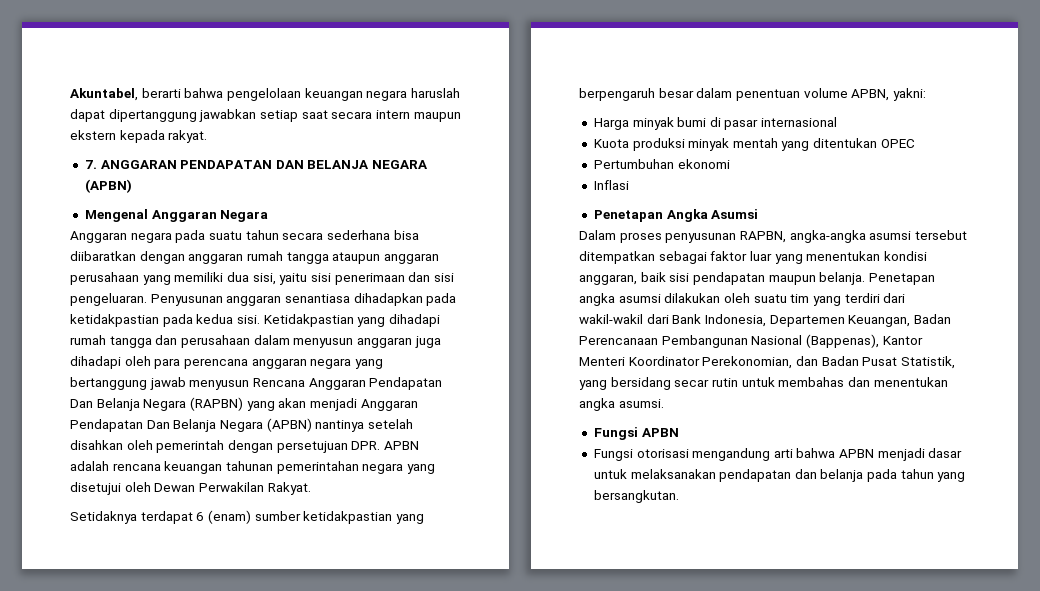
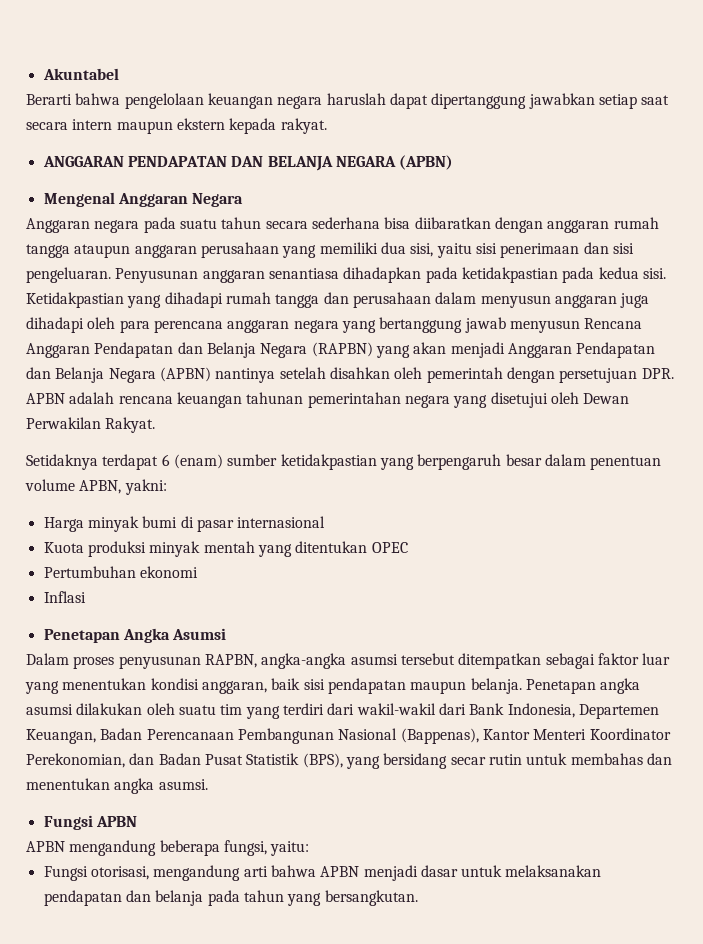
[70,88,181,101] Akuntabel, berarti -> [42,68,119,80] [26,94,72,105] Akuntabel // Berarti
[84,160,97,169] 7. -> (327, 126) none
[70,399,93,408] Dan -> [177,342,203,354] dan
[146,420,170,429] Dan -> [26,367,51,379] dan
[900,356,955,369] Statistik, -> [246,753,343,768] Statistik (BPS),
[593,449,689,461] // Fungsi otorisasi -> [26,840,310,856] [43,866,149,881] // APBN mengandung beberapa fungsi, yaitu: // Fungsi otorisasi,

